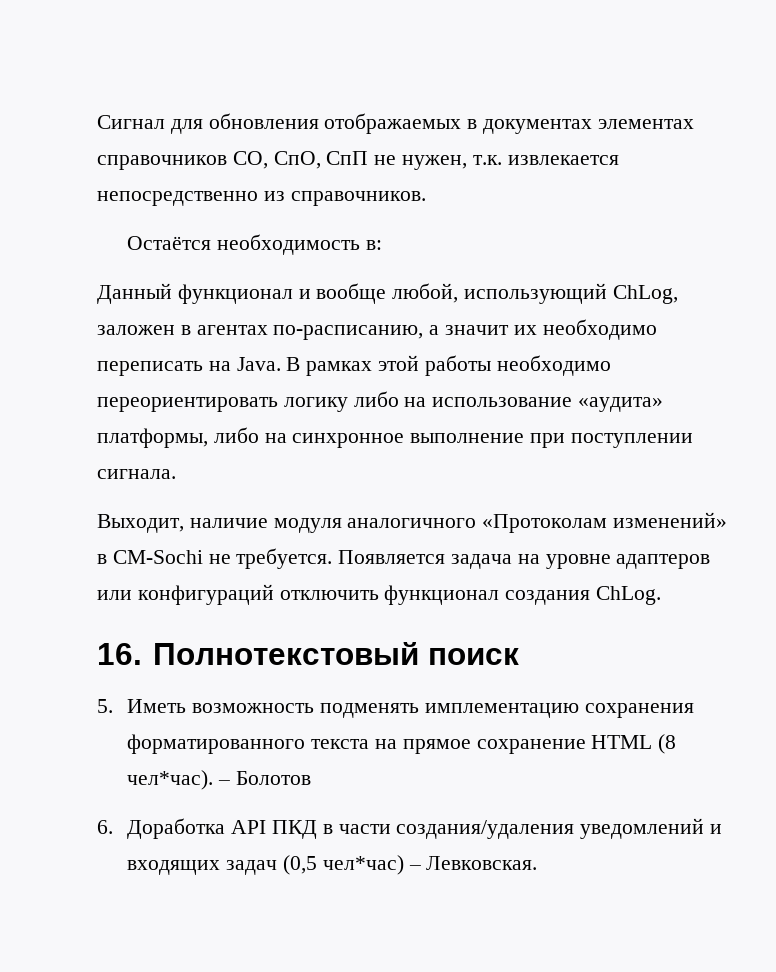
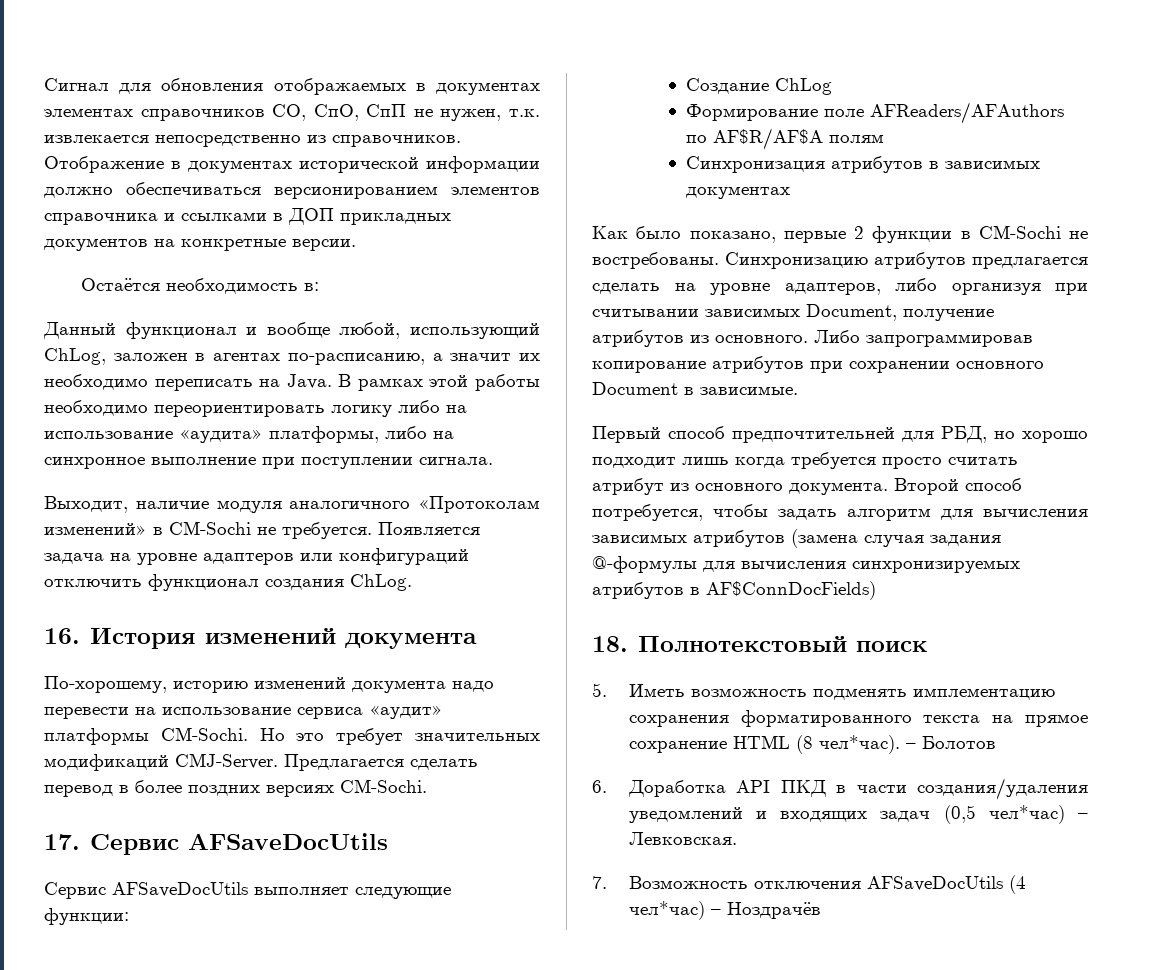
(426, 198) none -> [44,156,540,173] [44,182,540,199] [44,208,451,225] [44,238,356,251] Отображение в документах исторической информации должно обеспечиваться версионированием элементов справочника и ссылками в ДОП прикладных документов на конкретные версии.
(142, 654) none -> [89,627,477,649] [44,676,494,693] [44,705,443,719] [44,727,540,745] [44,753,478,771] [44,779,427,797] [44,833,388,855] [44,882,451,899] [44,908,129,925] [686,78,833,95] [686,102,1065,124] [686,128,885,150] [686,156,1041,173] [686,186,791,199] [592,225,1088,243] [592,252,1088,269] [592,278,1088,295] [592,304,994,321] [592,330,1033,347] [592,356,1044,373] [592,382,798,395] [592,426,1088,443] [592,452,1018,469] [592,478,1022,495] [592,504,1088,521] [592,529,1001,548] [592,556,1020,573] [592,581,876,600] [592,636,628,652] История изменений документа // По-хорошему, историю изменений документа надо перевести на использование сервиса «аудит» платформы CM-Sochi. Но это требует значительных модификаций CMJ-Server. Предлагается сделать перевод в более поздних версиях CM-Sochi. // 17. Сервис AFSaveDocUtils // Сервис AFSaveDocUtils выполняет следующие функции: // Создание ChLog // Формирование поле AFReaders/AFAuthors по AF$R/AF$A полям // Синхронизация атрибутов в зависимых документах // Как было показано, первые 2 функции в CM-Sochi не востребованы. Синхронизацию атрибутов предлагается сделать на уровне адаптеров, либо организуя при считывании зависимых Document, получение атрибутов из основного. Либо запрограммировав копирование атрибутов при сохранении основного Document в зависимые. // Первый способ предпочтительней для РБД, но хорошо подходит лишь когда требуется просто считать атрибут из основного документа. Второй способ потребуется, чтобы задать алгоритм для вычисления зависимых атрибутов (замена случая задания @-формулы для вычисления синхронизируемых атрибутов в AF$ConnDocFields) // 18.
(538, 863) none -> [592,875,1026,894] [628,901,821,920] // 7. Возможность отключения AFSaveDocUtils (4 чел*час) – Ноздрачёв

